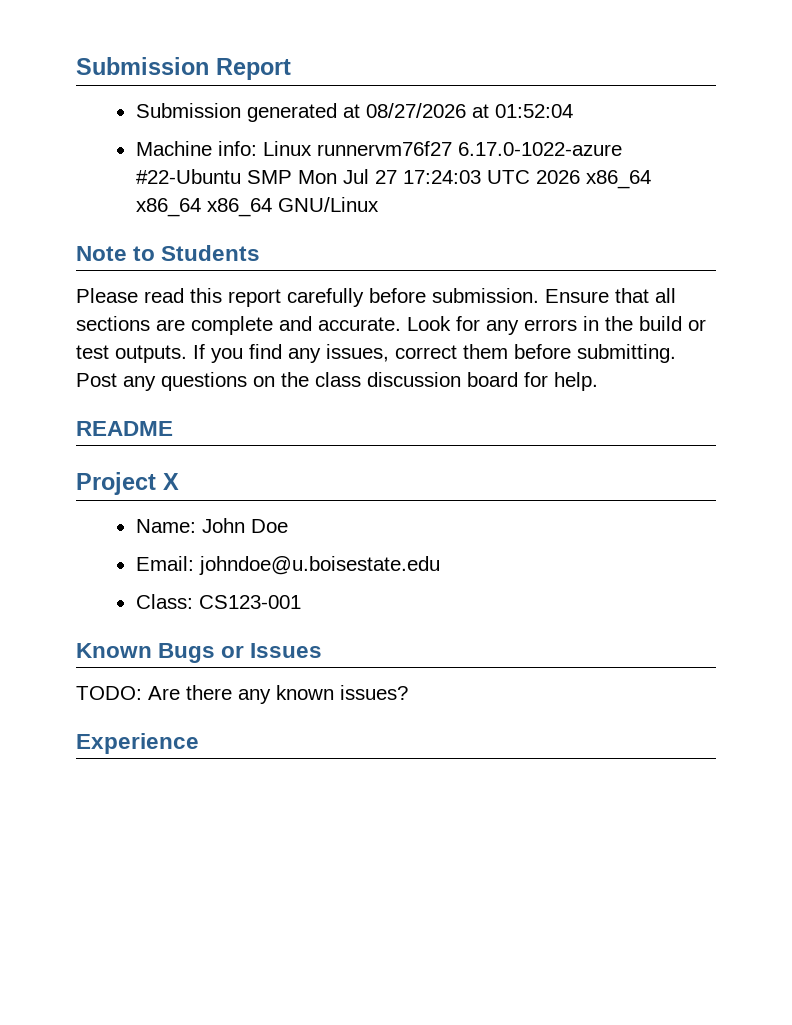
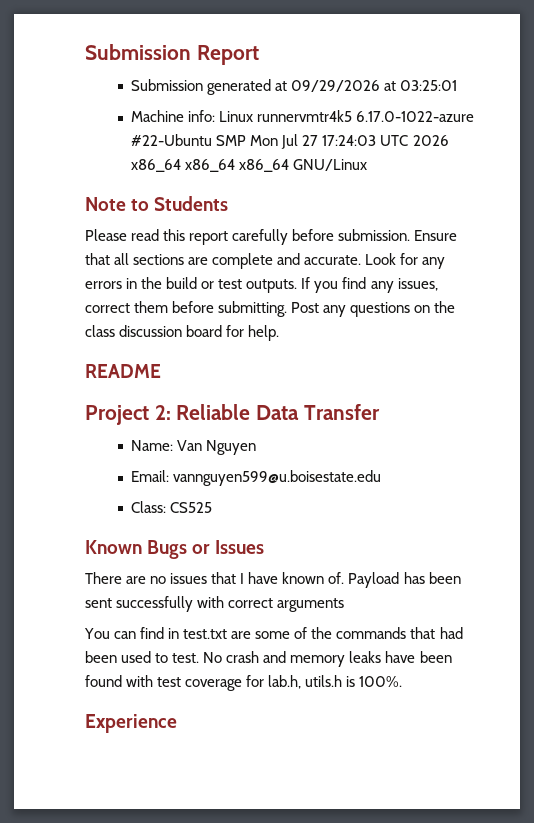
[365,103,573,118] 08/27/2026 at 01:52:04 -> [291,80,458,92] 09/29/2026 at 03:25:01
[316,141,452,156] runnervm76f27 -> [257,110,353,122] runnervmtr4k5
[163,473,179,490] X -> [154,404,380,420] 2: Reliable Data Transfer
[201,518,288,533] John Doe -> [177,440,257,455] Van Nguyen
[198,556,440,575] johndoe@u.boisestate.edu -> [173,470,382,486] vannguyen599@u.boisestate.edu
[198,595,301,609] CS123-001 -> [170,502,213,513] CS525
[76,685,408,704] TODO: Are there any known issues? -> [85,572,461,588] [85,596,345,612] [84,627,463,639] [85,651,452,667] [85,675,403,691] There are no issues that I have known of. Payload has been sent successfully with correct arguments // You can find in test.txt are some of the commands that had been used to test. No crash and memory leaks have been found with test coverage for lab.h, utils.h is 100%.

